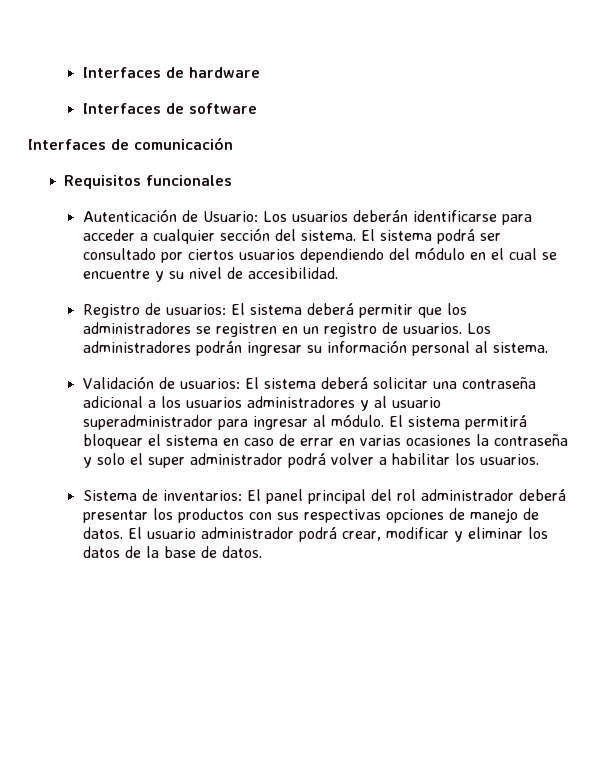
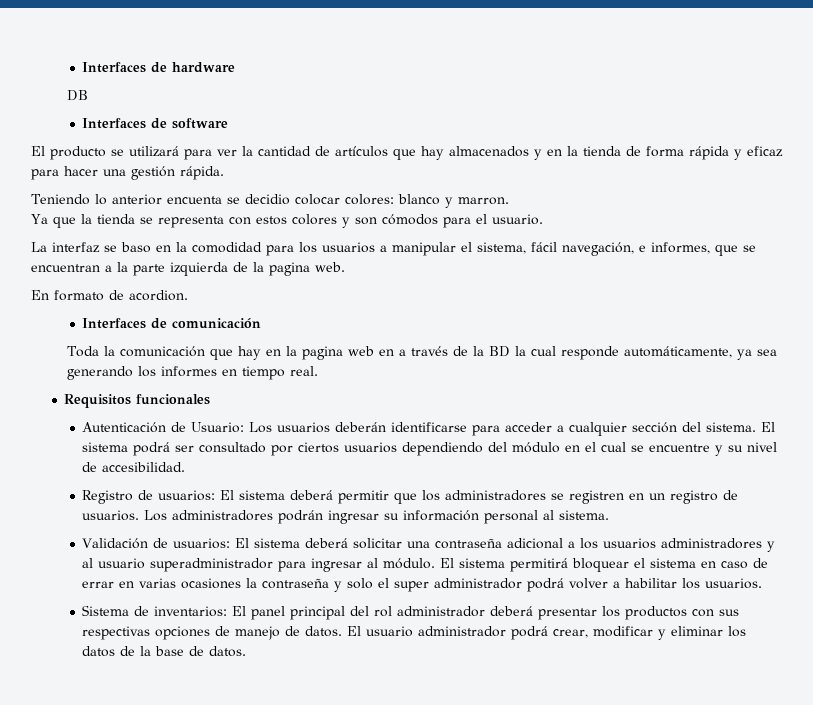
(260, 72) none -> [66,90,88,101] // DB
[28,138,233,150] Interfaces de comunicación -> [31,146,783,160] [31,166,224,180] [31,194,509,208] [31,214,543,228] [31,242,756,256] [31,262,345,276] [31,290,188,301] [82,318,262,329] [66,346,777,360] [66,366,318,380] El producto se utilizará para ver la cantidad de artículos que hay almacenados y en la tienda de forma rápida y eficaz para hacer una gestión rápida. // Teniendo lo anterior encuenta se decidio colocar colores: blanco y marron. // Ya que la tienda se representa con estos colores y son cómodos para el usuario. // La interfaz se baso en la comodidad para los usuarios a manipular el sistema, fácil navegación, e informes, que se encuentran a la parte izquierda de la pagina web. // En formato de acordion. // Interfaces de comunicación // Toda la comunicación que hay en la pagina web en a través de la BD la cual responde automáticamente, ya sea generando los informes en tiempo real.

